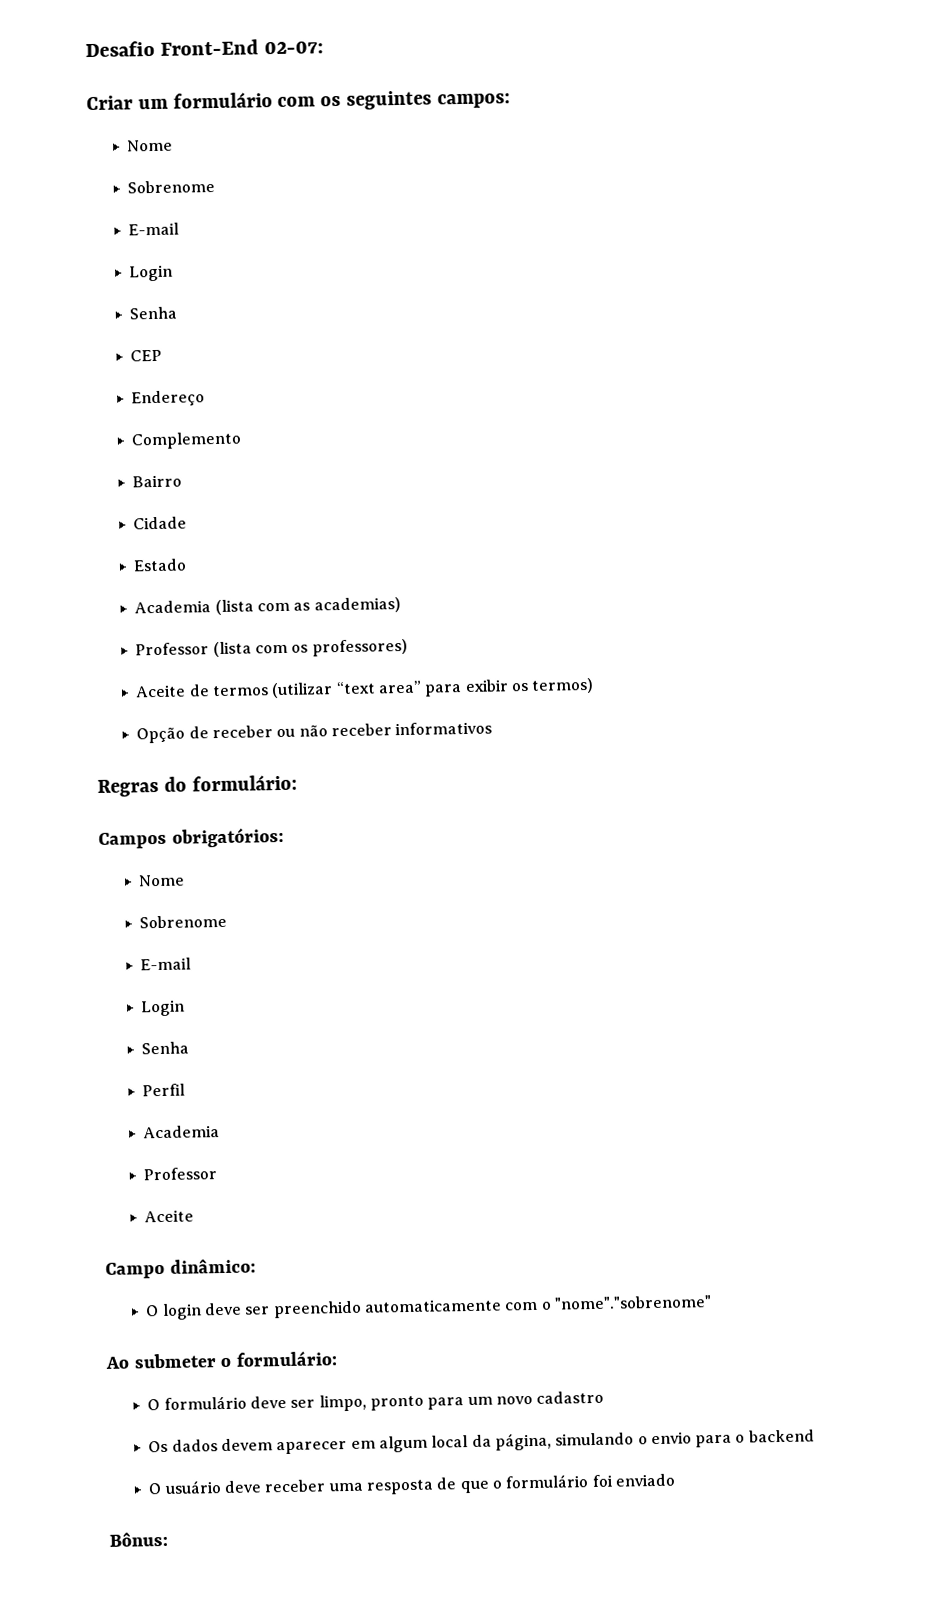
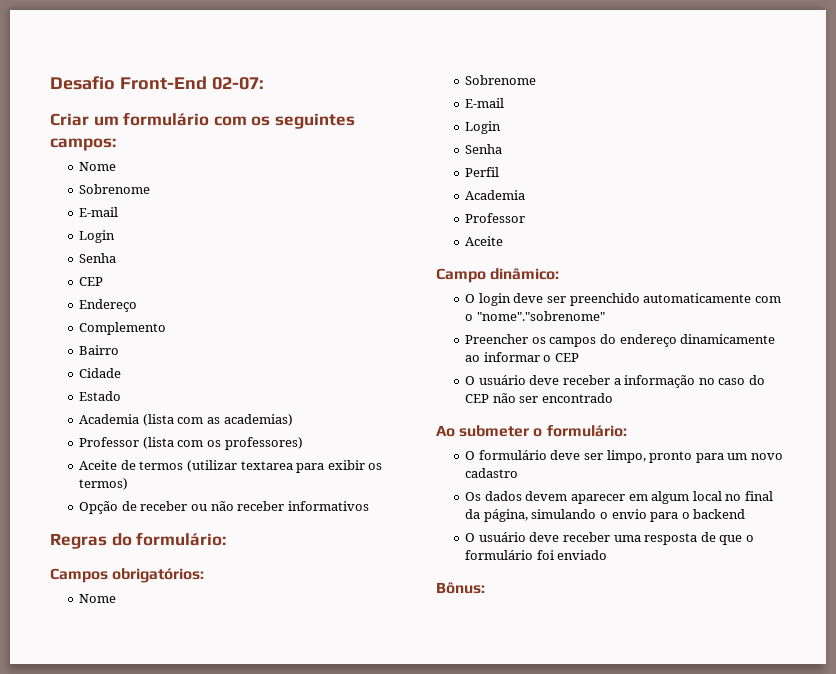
[335,680,422,695] “text area” -> [240,461,293,470] textarea
(712, 1302) none -> [465,334,776,347] [465,352,579,362] [465,375,765,388] [465,393,613,403] // Preencher os campos do endereço dinamicamente ao informar o CEP // O usuário deve receber a informação no caso do CEP não ser encontrado
(469, 1441) none -> [725,491,773,501] no final

